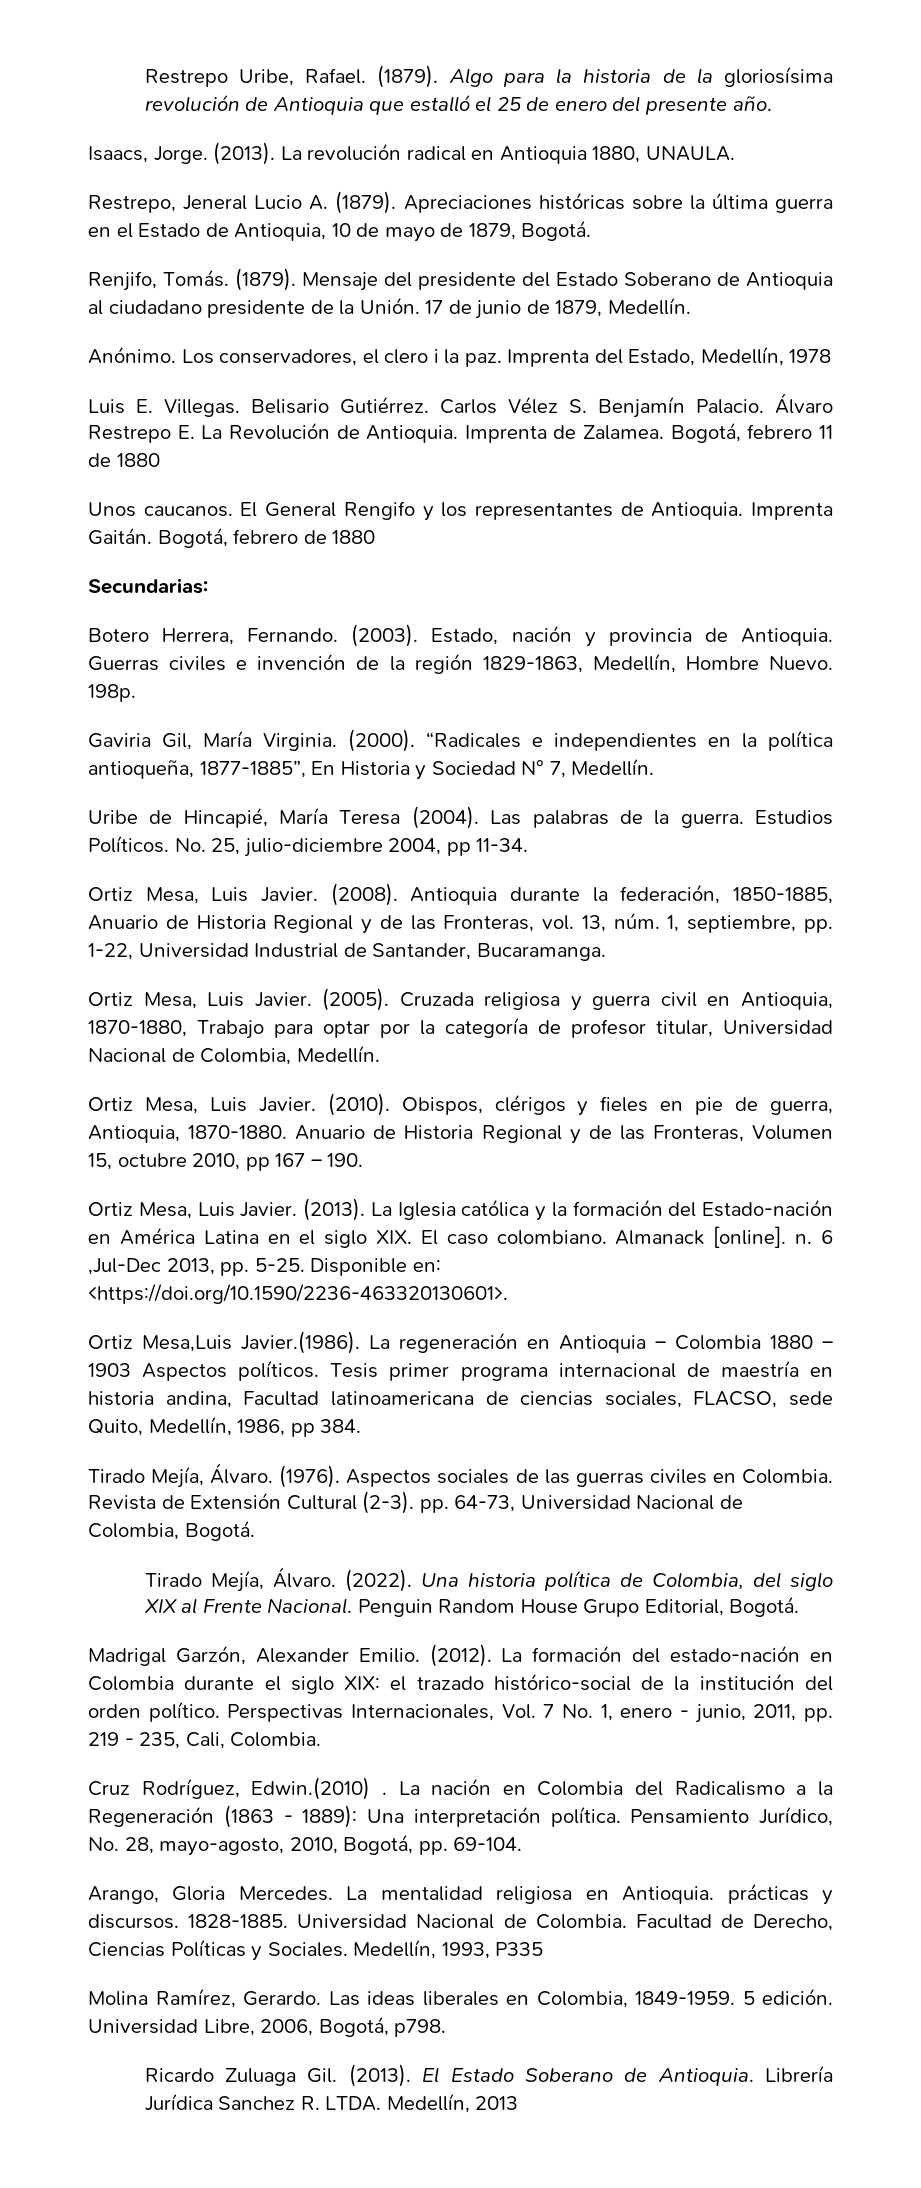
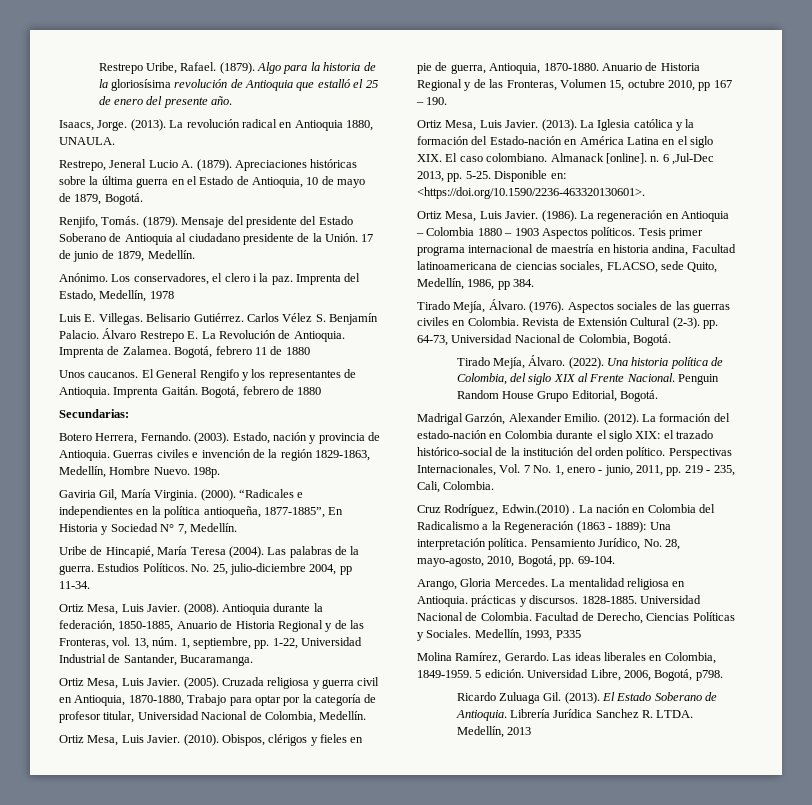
[142,1331,360,1354] Mesa,Luis Javier.(1986). -> [445,210,577,222] Mesa, Luis Javier. (1986).

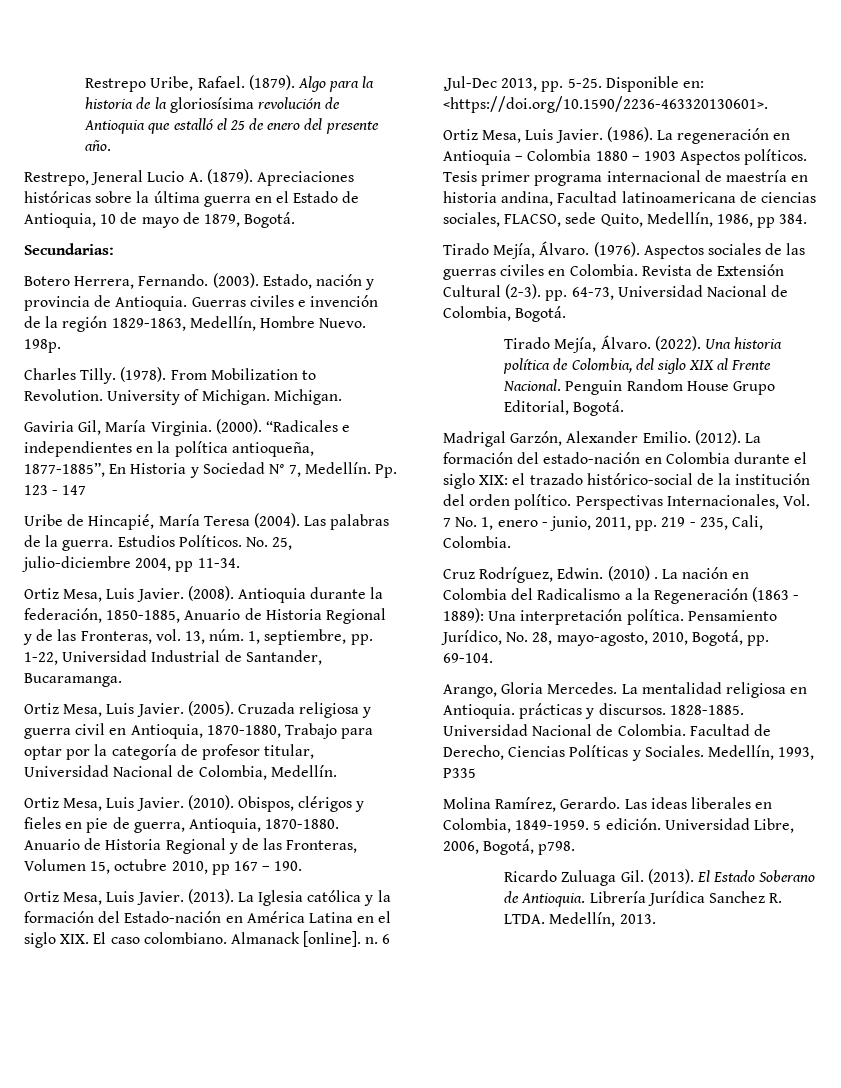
[59,119,373,131] [59,137,115,145] // Isaacs, Jorge. (2013). La revolución radical en Antioquia 1880, UNAULA. -> (112, 145) none
[59,216,353,228] [59,233,374,245] [59,250,195,262] [59,273,361,285] [59,290,174,302] [59,313,378,325] [59,328,345,342] [59,346,310,358] [59,369,356,381] [59,386,322,398] // Renjifo, Tomás. (1879). Mensaje del presidente del Estado Soberano de Antioquia al ciudadano presidente de la Unión. 17 de junio de 1879, Medellín. // Anónimo. Los conservadores, el clero i la paz. Imprenta del Estado, Medellín, 1978 // Luis E. Villegas. Belisario Gutiérrez. Carlos Vélez S. Benjamín Palacio. Álvaro Restrepo E. La Revolución de Antioquia. Imprenta de Zalamea. Bogotá, febrero 11 de 1880 // Unos caucanos. El General Rengifo y los representantes de Antioquia. Imprenta Gaitán. Bogotá, febrero de 1880 -> (296, 220) none
(221, 472) none -> [24,367,316,384] [24,389,342,405] // Charles Tilly. (1978). From Mobilization to Revolution. University of Michigan. Michigan.
(237, 527) none -> [375,464,398,478] [24,485,87,495] Pp. 123 - 147
[501,504,569,516] Edwin.(2010) -> [557,566,650,581] Edwin. (2010)
[506,727,531,735] 2013 -> [619,914,656,924] 2013.

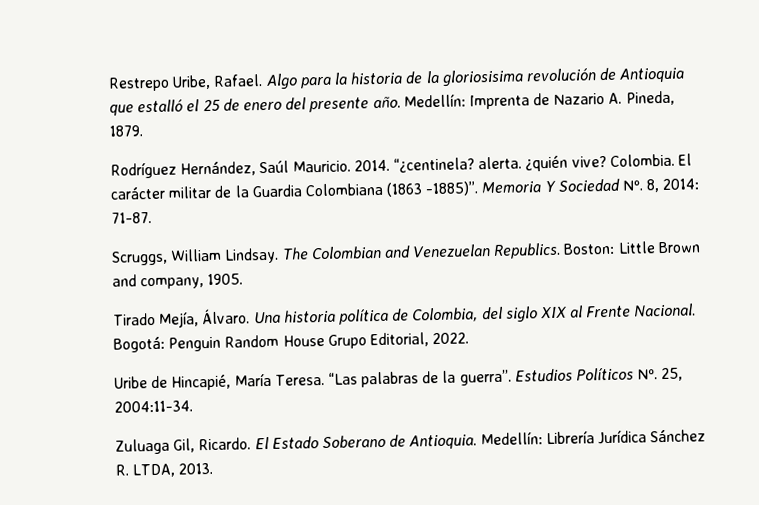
[248,75,295,90] (1879). -> (264, 80) none
[169,97,254,113] gloriosísima -> [441,69,524,87] gloriosisima
[24,169,354,186] [24,191,360,207] [24,212,296,228] [24,243,114,255] [24,273,375,290] [24,295,379,311] [24,316,367,332] [24,339,61,353] [24,367,316,384] [24,389,342,405] [24,419,351,436] [24,441,314,457] [24,462,398,478] [24,485,87,495] [24,513,390,530] [24,535,293,551] [22,556,240,572] [24,586,384,603] [24,608,386,624] [23,629,373,645] [24,650,322,665] [24,673,122,687] [24,701,372,718] [24,723,374,739] [24,744,315,760] [24,765,337,780] [24,795,365,812] [24,817,340,833] [24,838,358,854] [24,859,303,875] [24,889,391,906] [24,911,392,923] [24,931,391,948] [443,76,704,92] [443,96,768,113] [443,127,791,144] [443,149,808,165] [443,170,809,186] [443,191,816,206] [443,212,808,228] [443,241,806,259] [443,264,785,280] [443,284,789,301] [443,306,567,322] [504,335,701,353] // Restrepo, Jeneral Lucio A. (1879). Apreciaciones históricas sobre la última guerra en el Estado de Antioquia, 10 de mayo de 1879, Bogotá. // Secundarias: // Botero Herrera, Fernando. (2003). Estado, nación y provincia de Antioquia. Guerras civiles e invención de la región 1829-1863, Medellín, Hombre Nuevo. 198p. // Charles Tilly. (1978). From Mobilization to Revolution. University of Michigan. Michigan. // Gaviria Gil, María Virginia. (2000). “Radicales e independientes en la política antioqueña, 1877-1885”, En Historia y Sociedad N° 7, Medellín. Pp. 123 - 147 // Uribe de Hincapié, María Teresa (2004). Las palabras de la guerra. Estudios Políticos. No. 25, julio-diciembre 2004, pp 11-34. // Ortiz Mesa, Luis Javier. (2008). Antioquia durante la federación, 1850-1885, Anuario de Historia Regional y de las Fronteras, vol. 13, núm. 1, septiembre, pp. 1-22, Universidad Industrial de Santander, Bucaramanga. // Ortiz Mesa, Luis Javier. (2005). Cruzada religiosa y guerra civil en Antioquia, 1870-1880, Trabajo para optar por la categoría de profesor titular, Universidad Nacional de Colombia, Medellín. // Ortiz Mesa, Luis Javier. (2010). Obispos, clérigos y fieles en pie de guerra, Antioquia, 1870-1880. Anuario de Historia Regional y de las Fronteras, Volumen 15, octubre 2010, pp 167 – 190. // Ortiz Mesa, Luis Javier. (2013). La Iglesia católica y la formación del Estado-nación en América Latina en el siglo XIX. El caso colombiano. Almanack [online]. n. 6 ,Jul-Dec 2013, pp. 5-25. Disponible en: <https://doi.org/10.1590/2236-463320130601>. // Ortiz Mesa, Luis Javier. (1986). La regeneración en Antioquia – Colombia 1880 – 1903 Aspectos políticos. Tesis primer programa internacional de maestría en historia andina, Facultad latinoamericana de ciencias sociales, FLACSO, sede Quito, Medellín, 1986, pp 384. // Tirado Mejía, Álvaro. (1976). Aspectos sociales de las guerras civiles en Colombia. Revista de Extensión Cultural (2-3). pp. 64-73, Universidad Nacional de Colombia, Bogotá. // Tirado Mejía, Álvaro. (2022). -> [403,90,675,110] [109,125,144,137] [110,153,692,179] [110,178,700,200] [111,211,153,224] [111,241,701,266] [112,273,244,290] [113,308,251,328] Medellín: Imprenta de Nazario A. Pineda, 1879. // Rodríguez Hernández, Saúl Mauricio. 2014. “¿centinela? alerta. ¿quién vive? Colombia. El carácter militar de la Guardia Colombiana (1863 -1885)”. Memoria Y Sociedad Nº. 8, 2014: 71-87. // Scruggs, William Lindsay. The Colombian and Venezuelan Republics. Boston: Little Brown and company, 1905. // Tirado Mejía, Álvaro.
(562, 385) none -> [113,336,166,353] Bogotá:
[573,400,625,416] [443,430,761,447] [443,452,808,464] [443,473,811,489] [443,494,810,510] [443,515,764,531] [443,536,511,548] [443,566,750,583] [443,587,800,604] [443,608,777,625] [441,630,770,646] [443,653,493,663] [443,682,808,698] [443,703,744,719] [443,724,771,736] [443,745,815,761] [443,768,476,778] [443,797,773,812] [443,818,794,833] [443,839,576,855] [504,869,694,886] Bogotá. // Madrigal Garzón, Alexander Emilio. (2012). La formación del estado-nación en Colombia durante el siglo XIX: el trazado histórico-social de la institución del orden político. Perspectivas Internacionales, Vol. 7 No. 1, enero - junio, 2011, pp. 219 - 235, Cali, Colombia. // Cruz Rodríguez, Edwin. (2010) . La nación en Colombia del Radicalismo a la Regeneración (1863 - 1889): Una interpretación política. Pensamiento Jurídico, No. 28, mayo-agosto, 2010, Bogotá, pp. 69-104. // Arango, Gloria Mercedes. La mentalidad religiosa en Antioquia. prácticas y discursos. 1828-1885. Universidad Nacional de Colombia. Facultad de Derecho, Ciencias Políticas y Sociales. Medellín, 1993, P335 // Molina Ramírez, Gerardo. Las ideas liberales en Colombia, 1849-1959. 5 edición. Universidad Libre, 2006, Bogotá, p798. // Ricardo Zuluaga Gil. (2013). -> [432,332,470,345] [114,367,684,391] [114,400,194,413] [115,437,252,455] 2022. // Uribe de Hincapié, María Teresa. “Las palabras de la guerra”. Estudios Políticos Nº. 25, 2004:11-34. // Zuluaga Gil, Ricardo.
(586, 900) none -> [480,431,543,446] Medellín:
[708,891,783,903] [504,912,616,927] Sanchez R. LTDA. Medellín, -> [650,429,707,443] [115,463,176,478] Sánchez R. LTDA,

